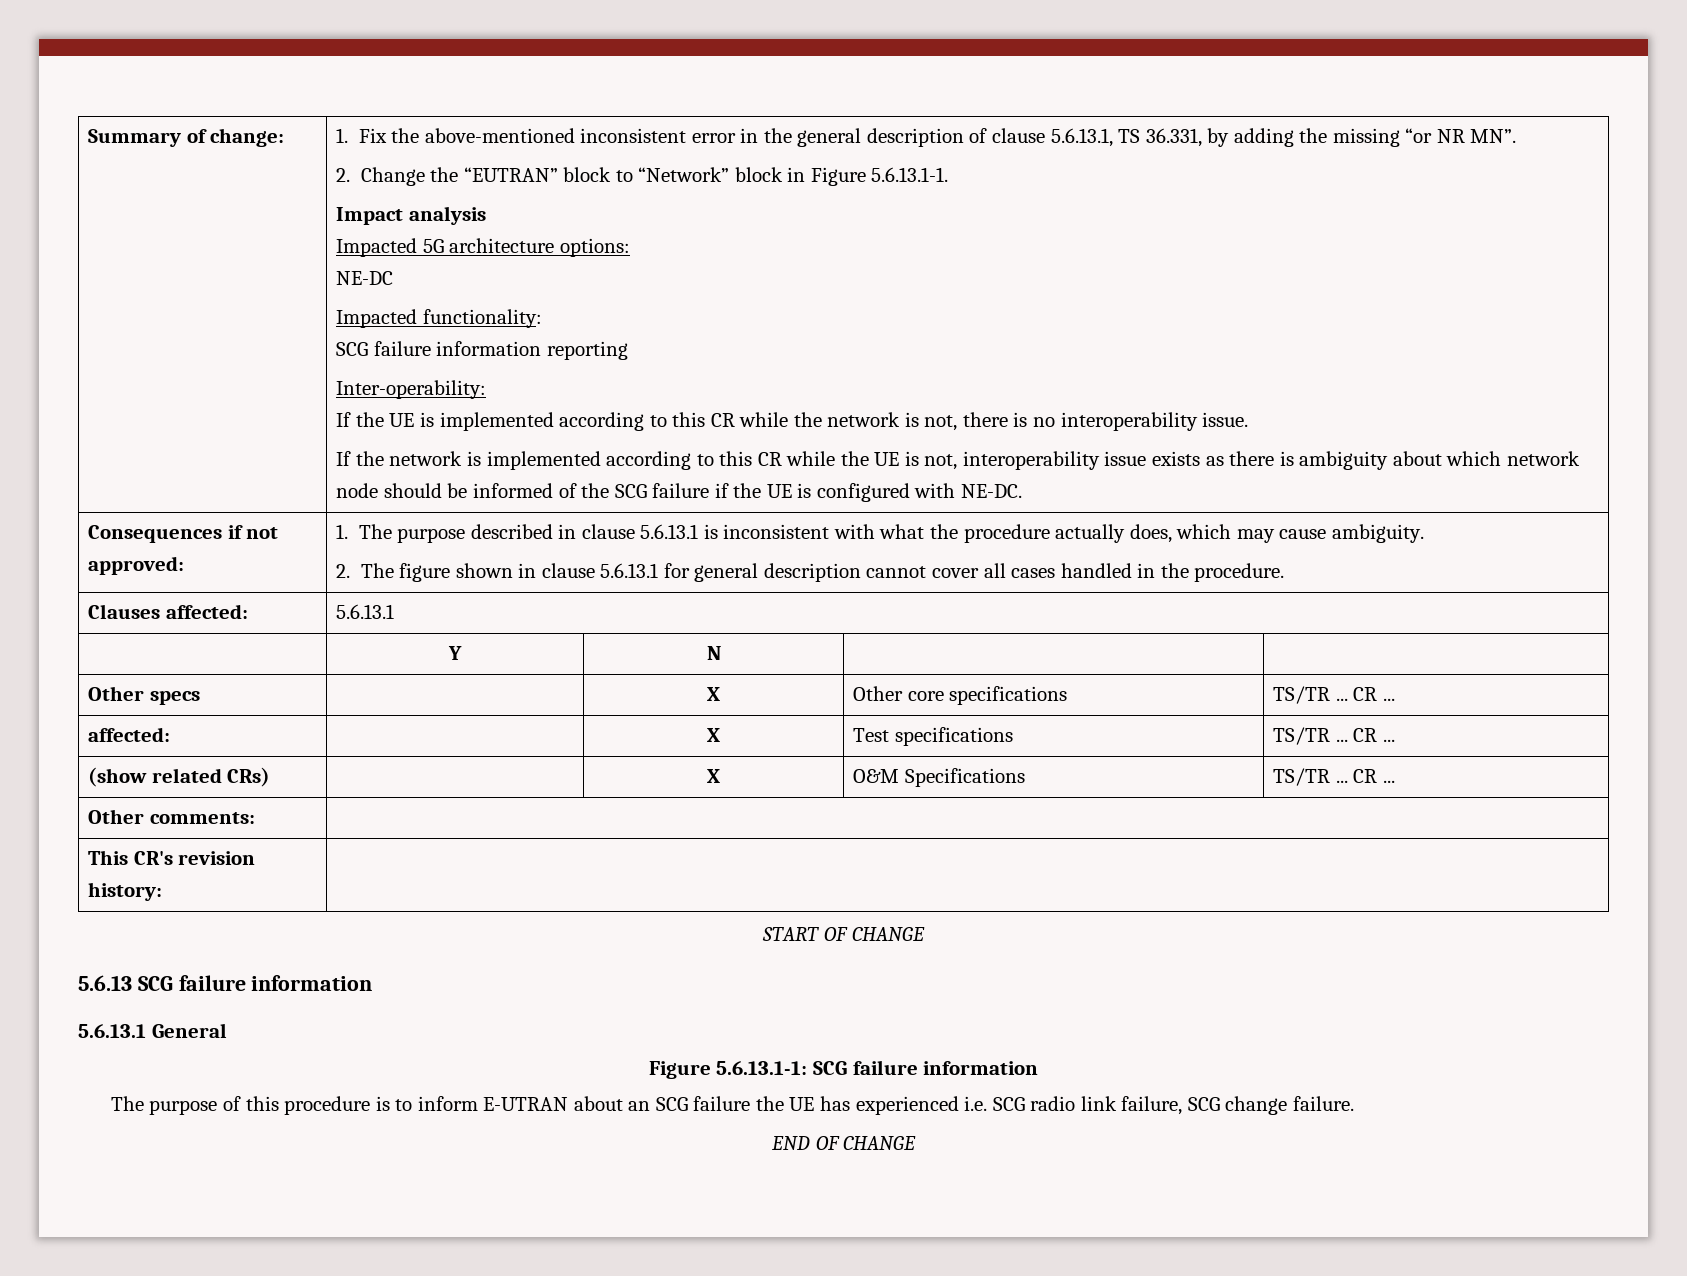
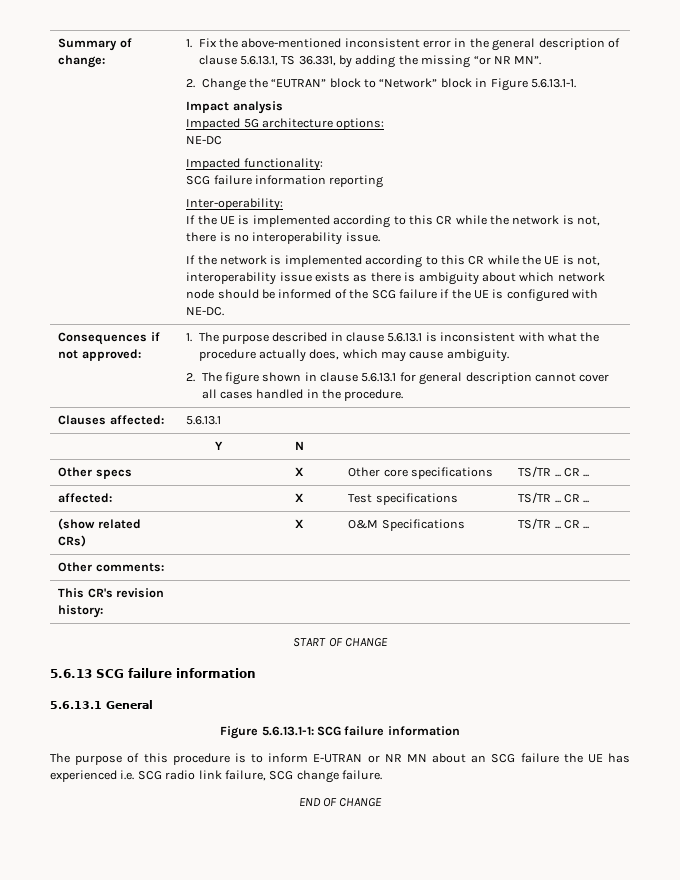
(569, 1104) none -> [367,754,427,763] or NR MN

